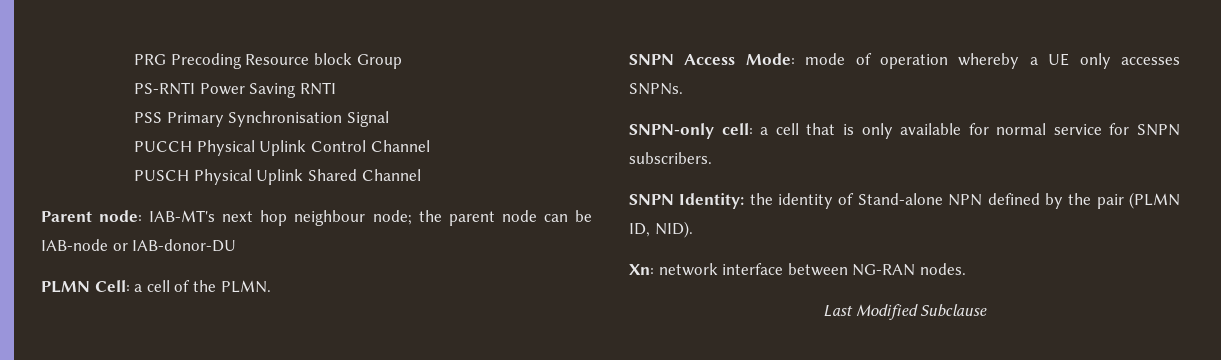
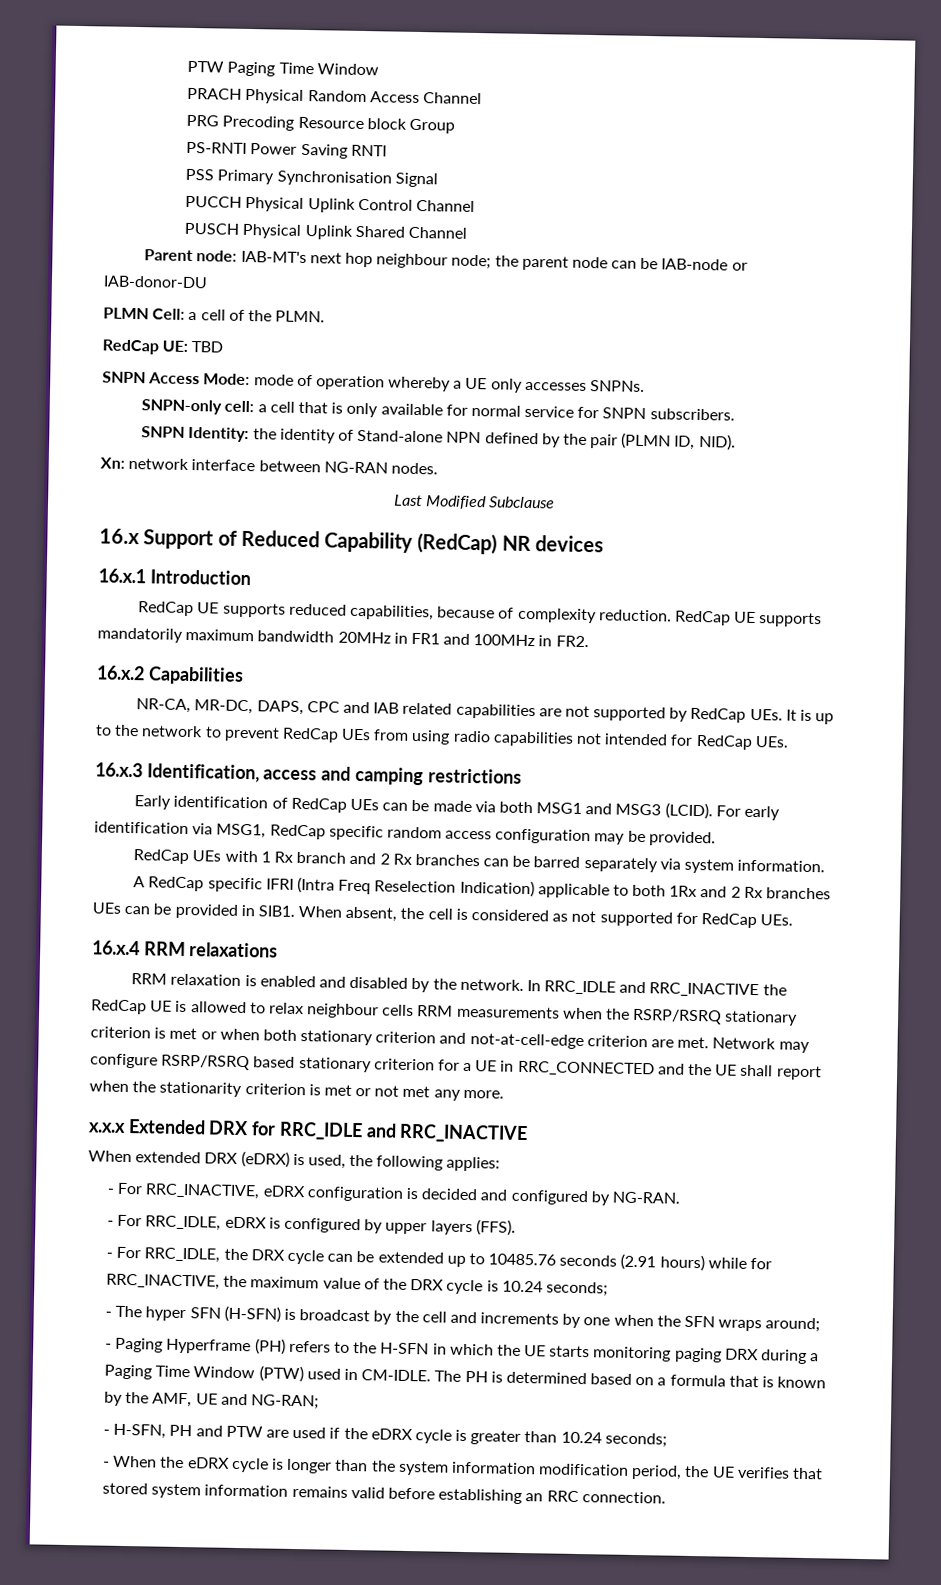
(134, 59) none -> [187,60,379,77] [187,87,482,105] PTW Paging Time Window // PRACH Physical Random Access Channel //
(271, 286) none -> [102,339,224,355] // RedCap UE: TBD
(988, 310) none -> [99,528,604,555] [98,568,251,586] [138,601,823,628] [97,627,589,648] [96,665,244,685] [136,698,835,725] [95,724,789,750] [95,762,522,786] [134,795,781,821] [94,821,716,847] [133,849,826,874] [133,876,832,900] [92,902,794,929] [92,940,279,958] [131,973,787,998] [91,999,799,1026] [90,1026,810,1054] [90,1053,822,1081] [89,1080,504,1101] [88,1119,529,1144] [88,1150,501,1172] [107,1182,680,1206] [107,1214,516,1236] [106,1246,772,1272] [106,1273,608,1297] [105,1305,821,1333] [105,1337,820,1365] [104,1364,827,1389] [104,1391,319,1410] [103,1423,667,1448] [103,1455,823,1480] [102,1482,666,1505] // 16.x Support of Reduced Capability (RedCap) NR devices // 16.x.1 Introduction // RedCap UE supports reduced capabilities, because of complexity reduction. RedCap UE supports mandatorily maximum bandwidth 20MHz in FR1 and 100MHz in FR2. // 16.x.2 Capabilities // NR-CA, MR-DC, DAPS, CPC and IAB related capabilities are not supported by RedCap UEs. It is up to the network to prevent RedCap UEs from using radio capabilities not intended for RedCap UEs. // 16.x.3 Identification, access and camping restrictions // Early identification of RedCap UEs can be made via both MSG1 and MSG3 (LCID). For early identification via MSG1, RedCap specific random access configuration may be provided. // RedCap UEs with 1 Rx branch and 2 Rx branches can be barred separately via system information. // A RedCap specific IFRI (Intra Freq Reselection Indication) applicable to both 1Rx and 2 Rx branches UEs can be provided in SIB1. When absent, the cell is considered as not supported for RedCap UEs. // 16.x.4 RRM relaxations // RRM relaxation is enabled and disabled by the network. In RRC_IDLE and RRC_INACTIVE the RedCap UE is allowed to relax neighbour cells RRM measurements when the RSRP/RSRQ stationary criterion is met or when both stationary criterion and not-at-cell-edge criterion are met. Network may configure RSRP/RSRQ based stationary criterion for a UE in RRC_CONNECTED and the UE shall report when the stationarity criterion is met or not met any more. // x.x.x Extended DRX for RRC_IDLE and RRC_INACTIVE // When extended DRX (eDRX) is used, the following applies: // - For RRC_INACTIVE, eDRX configuration is decided and configured by NG-RAN. // - For RRC_IDLE, eDRX is configured by upper layers (FFS). // - For RRC_IDLE, the DRX cycle can be extended up to 10485.76 seconds (2.91 hours) while for RRC_INACTIVE, the maximum value of the DRX cycle is 10.24 seconds; // - The hyper SFN (H-SFN) is broadcast by the cell and increments by one when the SFN wraps around; // - Paging Hyperframe (PH) refers to the H-SFN in which the UE starts monitoring paging DRX during a Paging Time Window (PTW) used in CM-IDLE. The PH is determined based on a formula that is known by the AMF, UE and NG-RAN; // - H-SFN, PH and PTW are used if the eDRX cycle is greater than 10.24 seconds; // - When the eDRX cycle is longer than the system information modification period, the UE verifies that stored system information remains valid before establishing an RRC connection.

